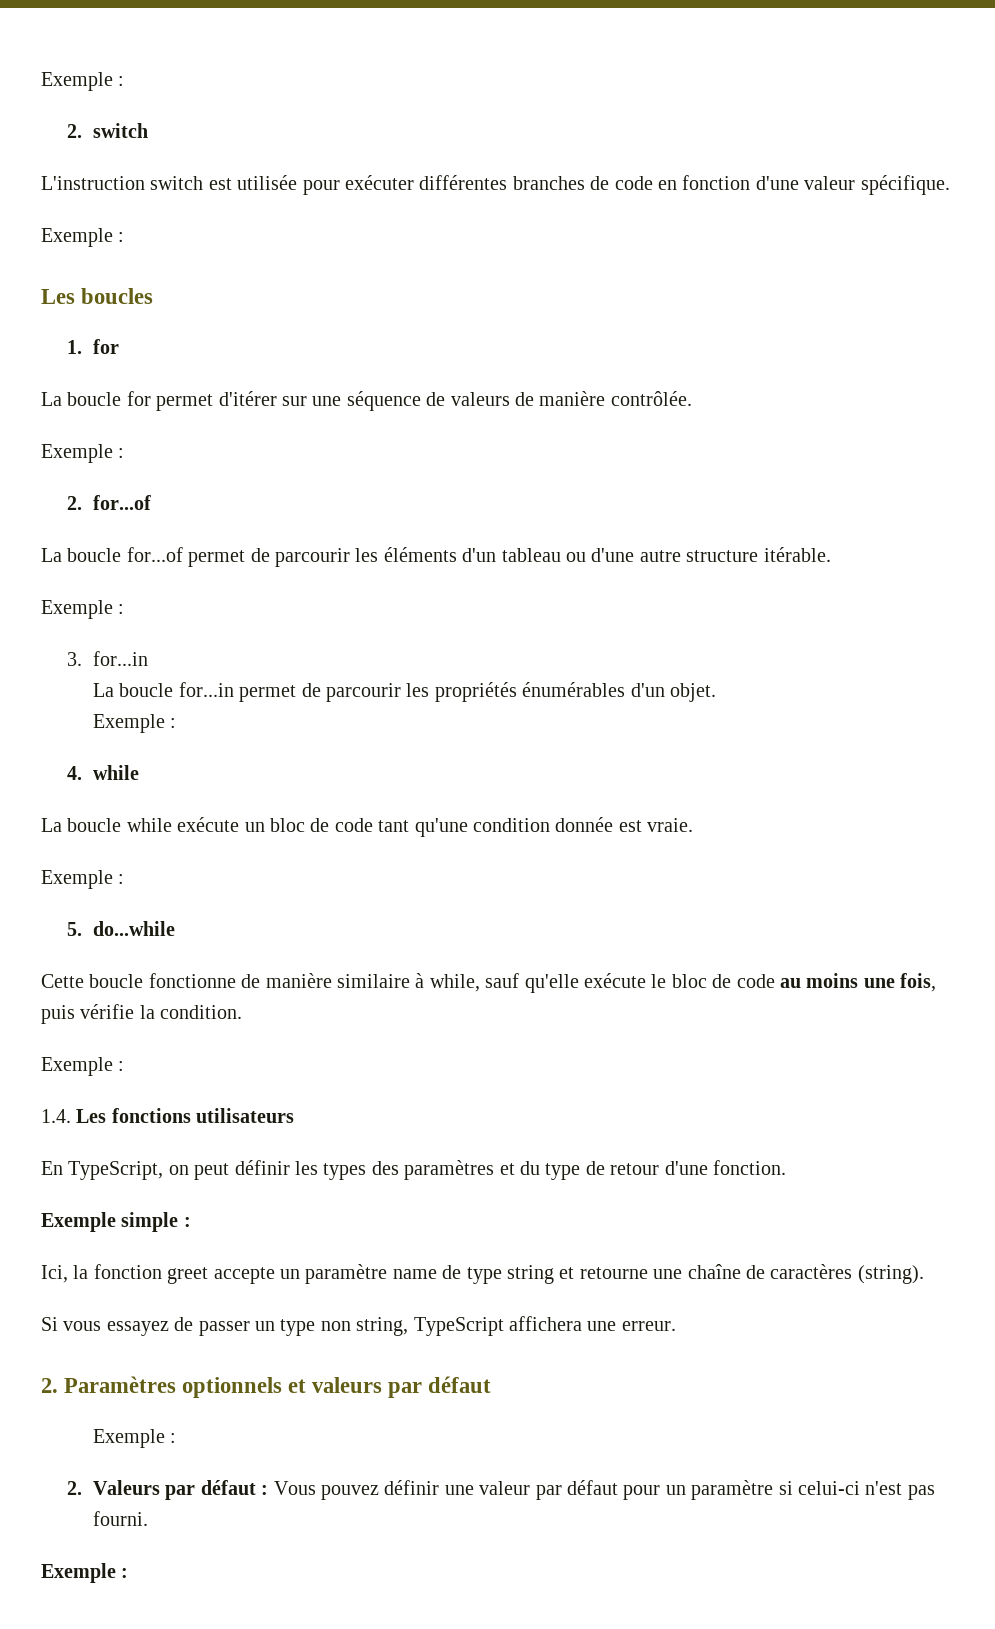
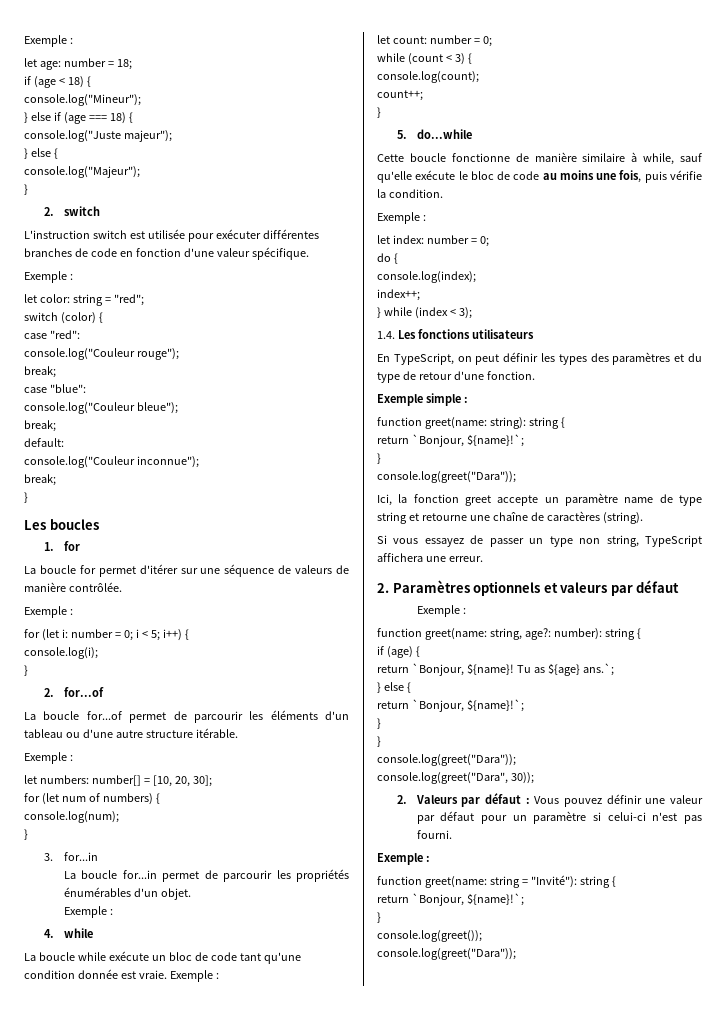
[41,72,125,91] Exemple : -> [24,35,73,47] [24,58,132,70] [24,76,91,88] [24,94,141,106] [24,112,133,124] [24,130,172,142] [24,148,58,159] [24,166,140,178] [24,184,28,195] Exemple : // let age: number = 18; // if (age < 18) { // console.log("Mineur"); // } else if (age === 18) { // console.log("Juste majeur"); // } else { // console.log("Majeur"); // }
(125, 237) none -> [24,294,144,306] [24,312,103,324] [24,330,80,339] [24,348,179,360] [24,366,56,378] [24,384,86,393] [24,402,178,414] [24,420,56,432] [24,438,64,447] [24,456,199,468] [24,474,56,486] [24,492,28,503] // let color: string = "red"; // switch (color) { // case "red": // console.log("Couleur rouge"); // break; // case "blue": // console.log("Couleur bleue"); // break; // default: // console.log("Couleur inconnue"); // break; // }
(125, 453) none -> [24,629,189,641] [24,647,98,659] [24,665,28,676] // for (let i: number = 0; i < 5; i++) { // console.log(i); // }
(125, 609) none -> [24,775,212,787] [24,793,160,805] [24,811,119,823] [24,829,28,840] // let numbers: number[] = [10, 20, 30]; // for (let num of numbers) { // console.log(num); // }
[41,870,125,889] // Exemple : -> [169,970,219,982] [377,35,492,47] [377,53,472,65] [377,71,479,83] [377,90,423,101] [377,107,381,118] Exemple : // let count: number = 0; // while (count < 3) { // console.log(count); // count++; // }
(125, 1066) none -> [377,235,489,247] [377,253,398,264] [377,271,476,283] [377,289,420,301] [377,307,472,319] // let index: number = 0; // do { // console.log(index); // index++; // } while (index < 3);
(191, 1222) none -> [377,417,565,429] [377,434,524,447] [377,453,381,464] [377,471,516,483] // function greet(name: string): string { // return `Bonjour, ${name}!`; // } // console.log(greet("Dara"));
(177, 1438) none -> [377,628,641,640] [377,646,420,658] [377,663,614,676] [377,682,411,693] [377,699,524,712] [377,718,381,729] [377,736,381,747] [377,754,516,766] [377,772,534,784] // function greet(name: string, age?: number): string { // if (age) { // return `Bonjour, ${name}! Tu as ${age} ans.`; // } else { // return `Bonjour, ${name}!`; // } // } // console.log(greet("Dara")); // console.log(greet("Dara", 30));
(129, 1573) none -> [377,875,616,888] [377,893,524,906] [377,912,381,923] [377,930,482,942] [377,948,516,960] // function greet(name: string = "Invité"): string { // return `Bonjour, ${name}!`; // } // console.log(greet()); // console.log(greet("Dara"));

